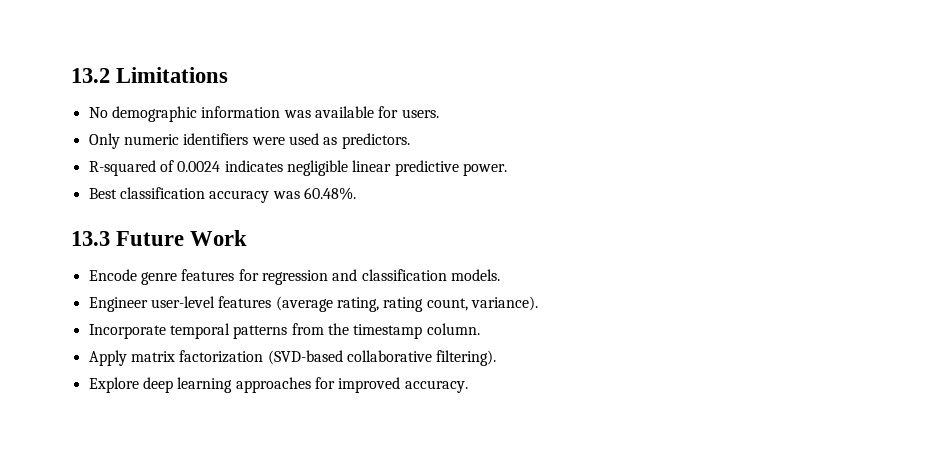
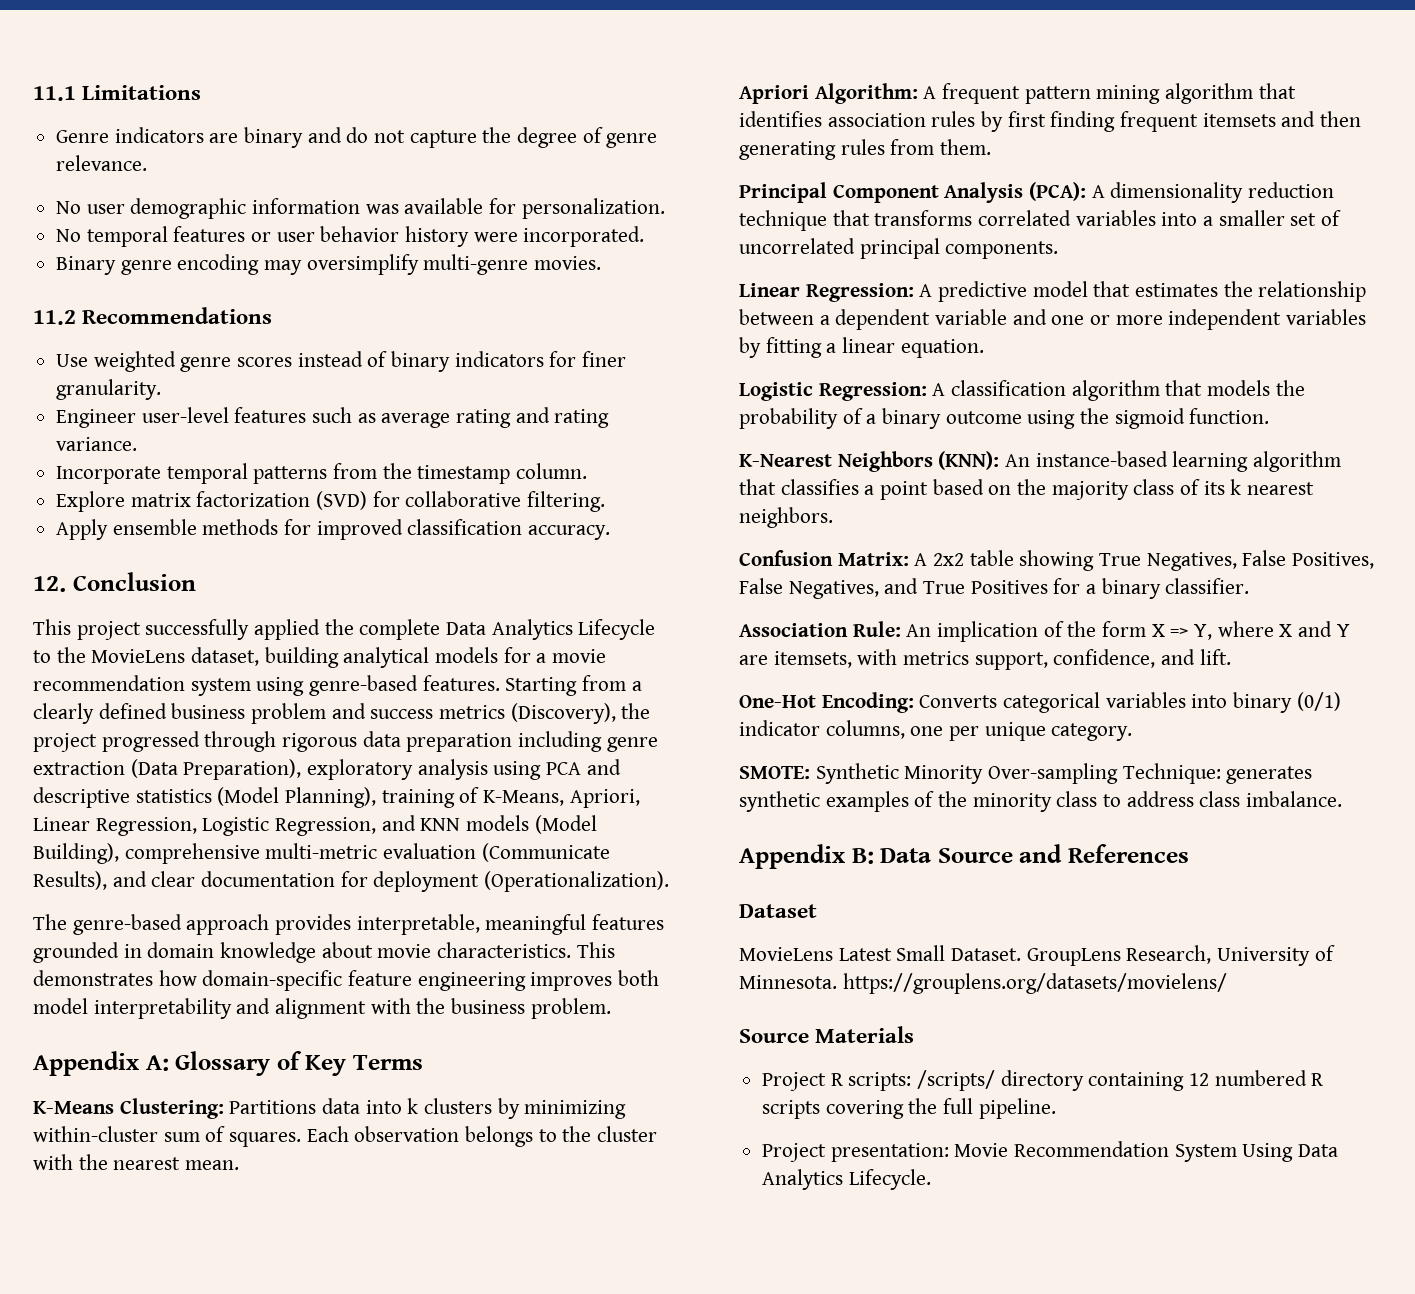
[71,68,110,83] 13.2 -> [33,86,76,101] 11.1
[88,107,108,118] // No -> [56,127,658,148] [56,155,148,171] [56,201,125,214] // Genre indicators are binary and do not capture the degree of genre relevance. // No user
[401,109,439,118] [88,133,410,149] [88,160,507,176] [88,187,356,203] [71,230,248,246] [88,269,500,285] [88,296,538,312] users. // Only numeric identifiers were used as predictors. // R-squared of 0.0024 indicates negligible linear predictive power. // Best classification accuracy was 60.48%. // 13.3 Future Work // Encode genre features for regression and classification models. // Engineer user-level features (average rating, rating count, variance). -> [521,198,665,219] [56,226,645,247] [56,254,602,275] [33,307,273,325] [56,351,627,372] [56,379,162,400] [56,407,610,428] [56,437,138,451] personalization. // No temporal features or user behavior history were incorporated. // Binary genre encoding may oversimplify multi-genre movies. // 11.2 Recommendations // Use weighted genre scores instead of binary indicators for finer granularity. // Engineer user-level features such as average rating and rating variance.
[88,350,127,366] Apply -> [56,491,126,512] Explore
[267,350,497,366] [88,377,311,393] (SVD-based collaborative filtering). // Explore deep learning approaches -> [316,491,606,512] [56,519,279,540] (SVD) for collaborative filtering. // Apply ensemble methods
(401, 385) none -> [407,519,523,535] classification
(468, 386) none -> [33,572,196,592] [33,619,656,640] [33,647,607,668] [33,675,642,696] [33,703,651,724] [33,731,658,752] [33,759,621,780] [33,787,640,808] [33,815,597,836] [33,843,610,864] [33,871,670,892] [33,914,665,935] [33,942,615,963] [33,970,660,991] [33,998,611,1019] [33,1051,424,1076] [33,1098,627,1119] [33,1126,658,1147] [33,1154,240,1170] [739,83,1296,104] [739,111,1362,132] [739,139,992,160] [739,182,1335,203] [739,210,1342,231] [739,238,1059,259] [739,281,1367,302] [739,309,1367,330] [739,337,984,358] [739,380,1305,401] [739,408,1270,429] [739,451,1342,472] [739,479,1315,500] [739,507,833,528] [739,550,1375,571] [739,578,1250,599] [739,621,1350,642] [739,649,1231,670] [739,692,1341,713] [739,720,1133,741] [739,763,1313,784] [739,791,1343,812] [739,844,1190,869] [739,904,817,918] [739,945,1335,966] [739,973,1227,994] [739,1026,915,1043] [762,1070,1325,1091] [762,1098,1056,1119] [762,1141,1339,1162] [762,1169,931,1190] // 12. Conclusion // This project successfully applied the complete Data Analytics Lifecycle to the MovieLens dataset, building analytical models for a movie recommendation system using genre-based features. Starting from a clearly defined business problem and success metrics (Discovery), the project progressed through rigorous data preparation including genre extraction (Data Preparation), exploratory analysis using PCA and descriptive statistics (Model Planning), training of K-Means, Apriori, Linear Regression, Logistic Regression, and KNN models (Model Building), comprehensive multi-metric evaluation (Communicate Results), and clear documentation for deployment (Operationalization). // The genre-based approach provides interpretable, meaningful features grounded in domain knowledge about movie characteristics. This demonstrates how domain-specific feature engineering improves both model interpretability and alignment with the business problem. // Appendix A: Glossary of Key Terms // K-Means Clustering: Partitions data into k clusters by minimizing within-cluster sum of squares. Each observation belongs to the cluster with the nearest mean. // Apriori Algorithm: A frequent pattern mining algorithm that identifies association rules by first finding frequent itemsets and then generating rules from them. // Principal Component Analysis (PCA): A dimensionality reduction technique that transforms correlated variables into a smaller set of uncorrelated principal components. // Linear Regression: A predictive model that estimates the relationship between a dependent variable and one or more independent variables by fitting a linear equation. // Logistic Regression: A classification algorithm that models the probability of a binary outcome using the sigmoid function. // K-Nearest Neighbors (KNN): An instance-based learning algorithm that classifies a point based on the majority class of its k nearest neighbors. // Confusion Matrix: A 2x2 table showing True Negatives, False Positives, False Negatives, and True Positives for a binary classifier. // Association Rule: An implication of the form X => Y, where X and Y are itemsets, with metrics support, confidence, and lift. // One-Hot Encoding: Converts categorical variables into binary (0/1) indicator columns, one per unique category. // SMOTE: Synthetic Minority Over-sampling Technique: generates synthetic examples of the minority class to address class imbalance. // Appendix B: Data Source and References // Dataset // MovieLens Latest Small Dataset. GroupLens Research, University of Minnesota. https://grouplens.org/datasets/movielens/ // Source Materials // Project R scripts: /scripts/ directory containing 12 numbered R scripts covering the full pipeline. // Project presentation: Movie Recommendation System Using Data Analytics Lifecycle.

